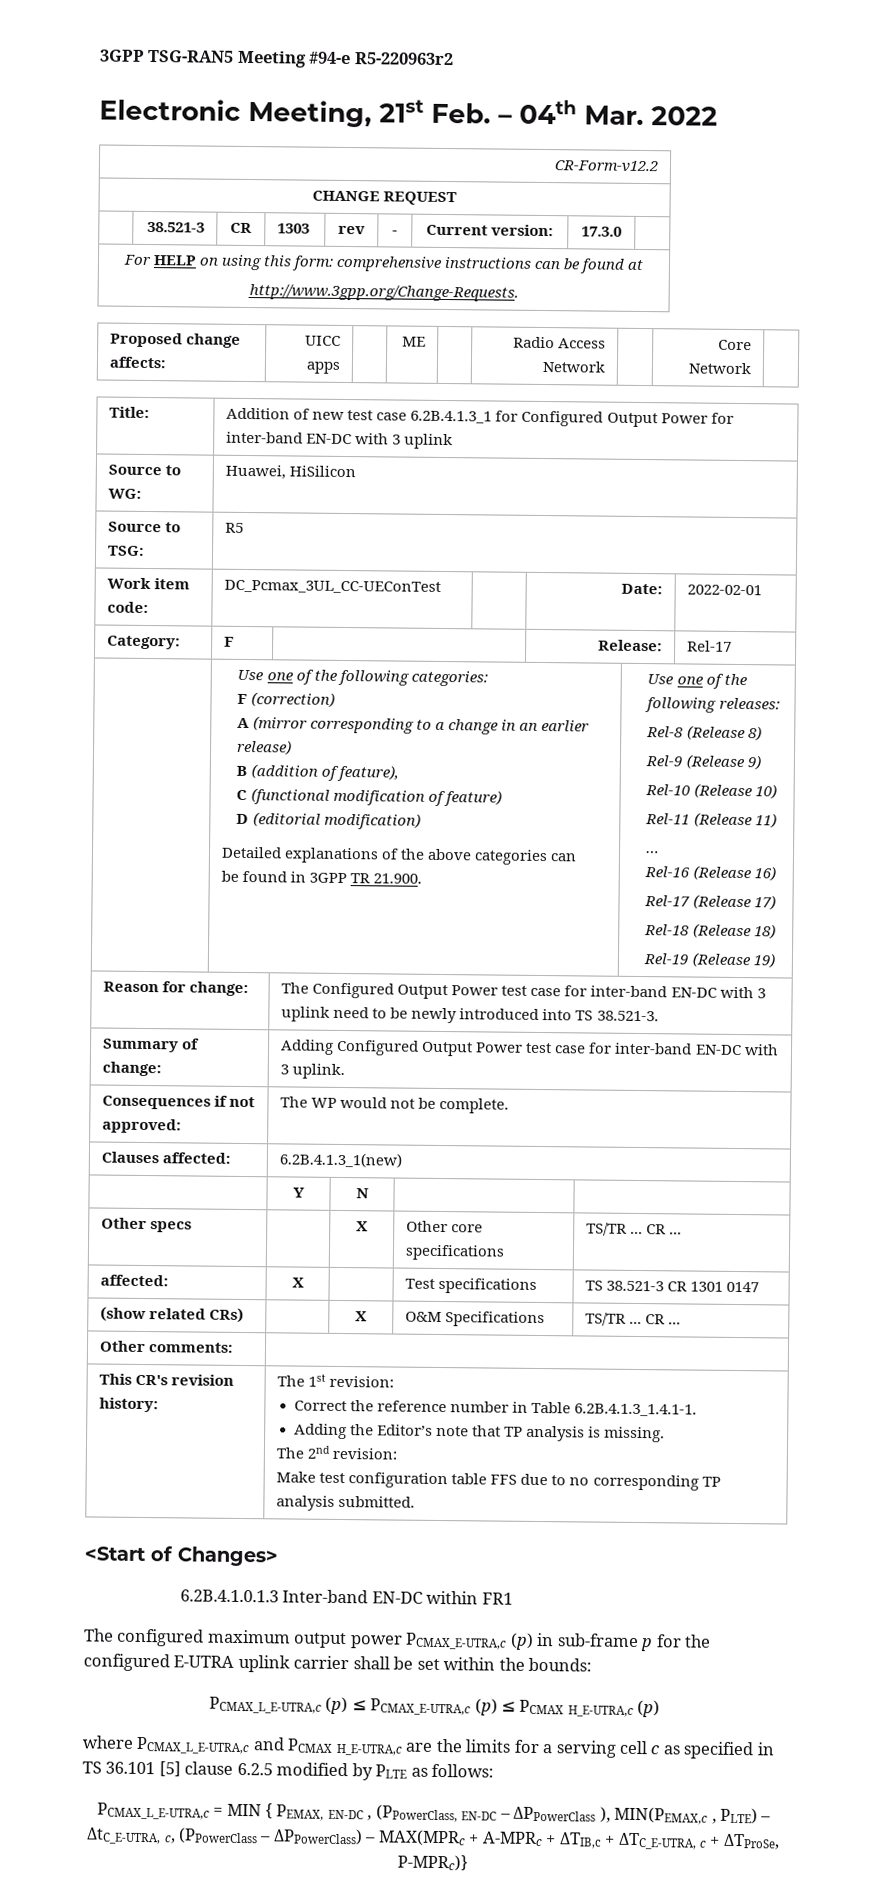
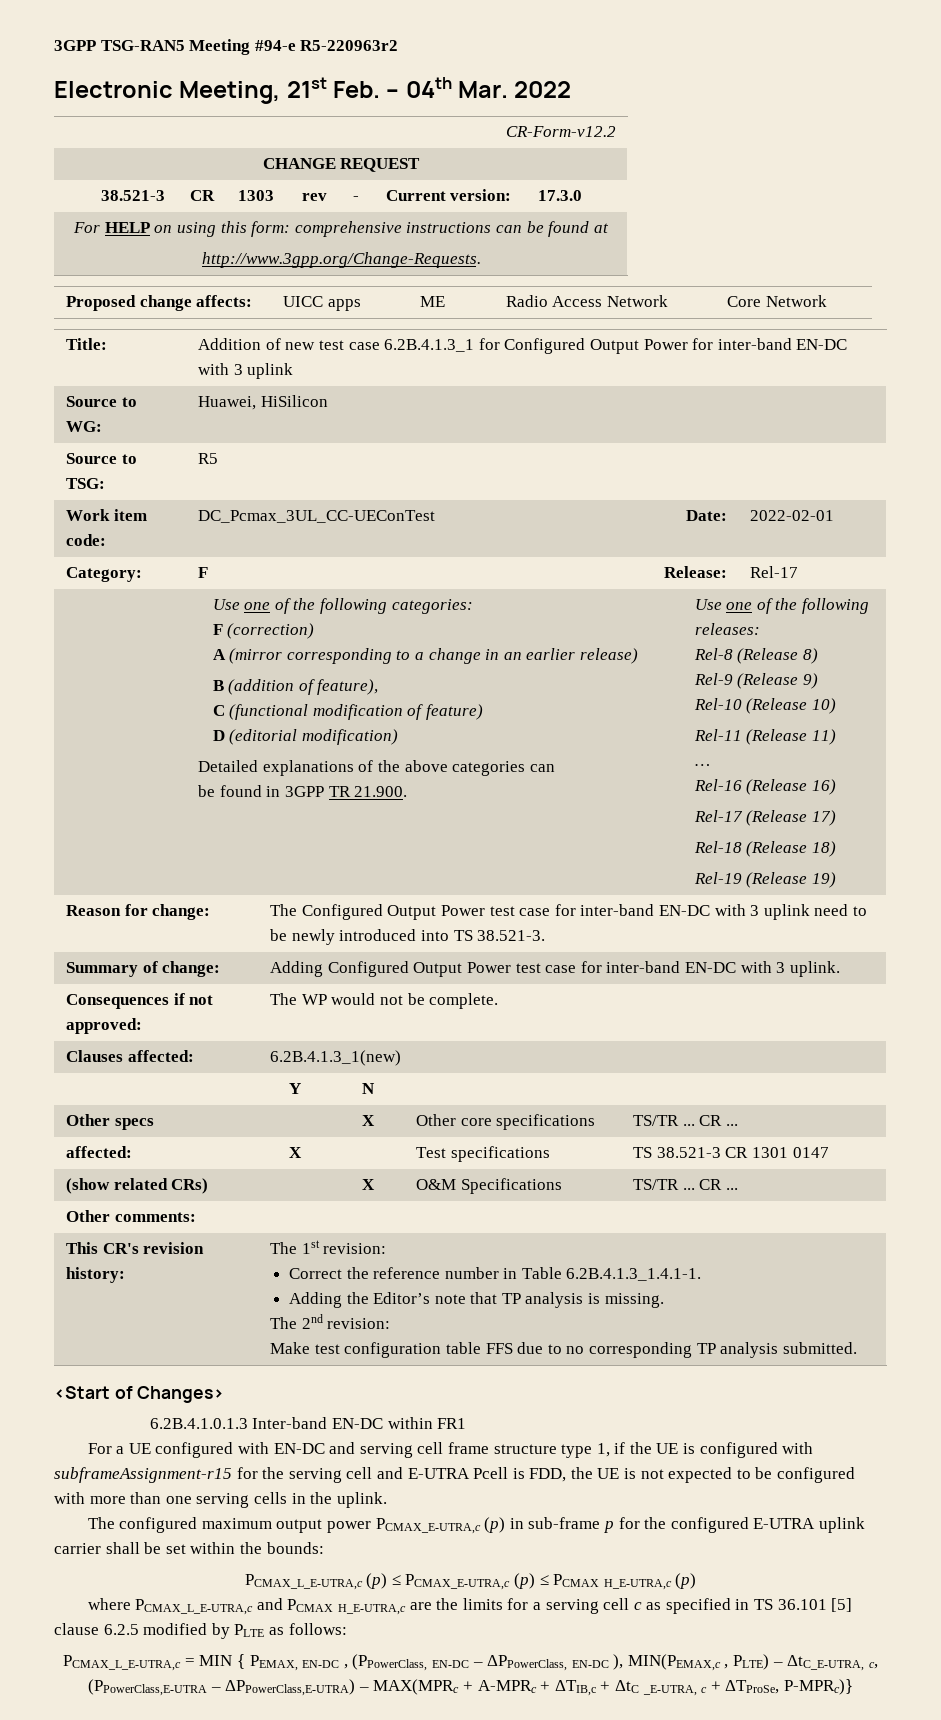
(513, 1598) none -> [87,1442,814,1458] [54,1467,856,1483] [54,1492,387,1508] // For a UE configured with EN-DC and serving cell frame structure type 1, if the UE is configured with subframeAssignment-r15 for the serving cell and E-UTRA Pcell is FDD, the UE is not expected to be configured with more than one serving cells in the uplink.
[513,1806,597,1822] ΔPPowerClass -> [487,1655,609,1671] ΔPPowerClass, EN-DC
[177,1827,363,1846] (PPowerClass – ΔPPowerClass) -> [88,1679,356,1696] (PPowerClass,E-UTRA – ΔPPowerClass,E-UTRA)
[617,1832,697,1850] ΔTC_E-UTRA, -> [614,1680,697,1696] ΔtC _E-UTRA,

